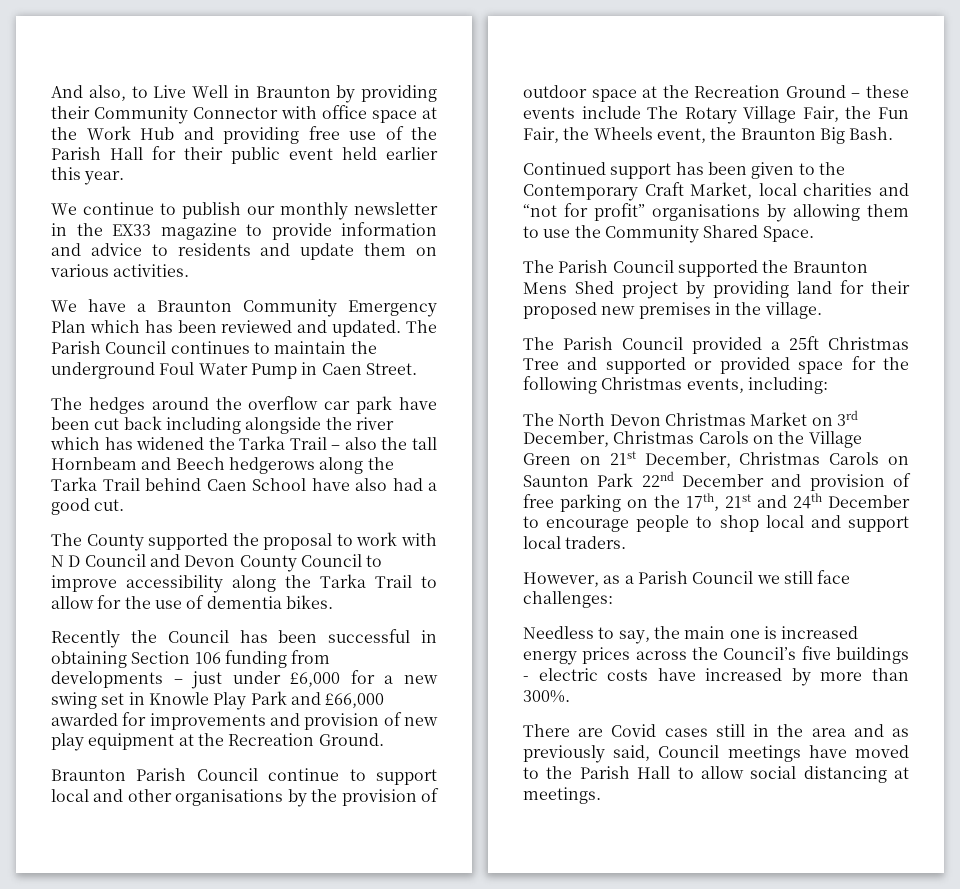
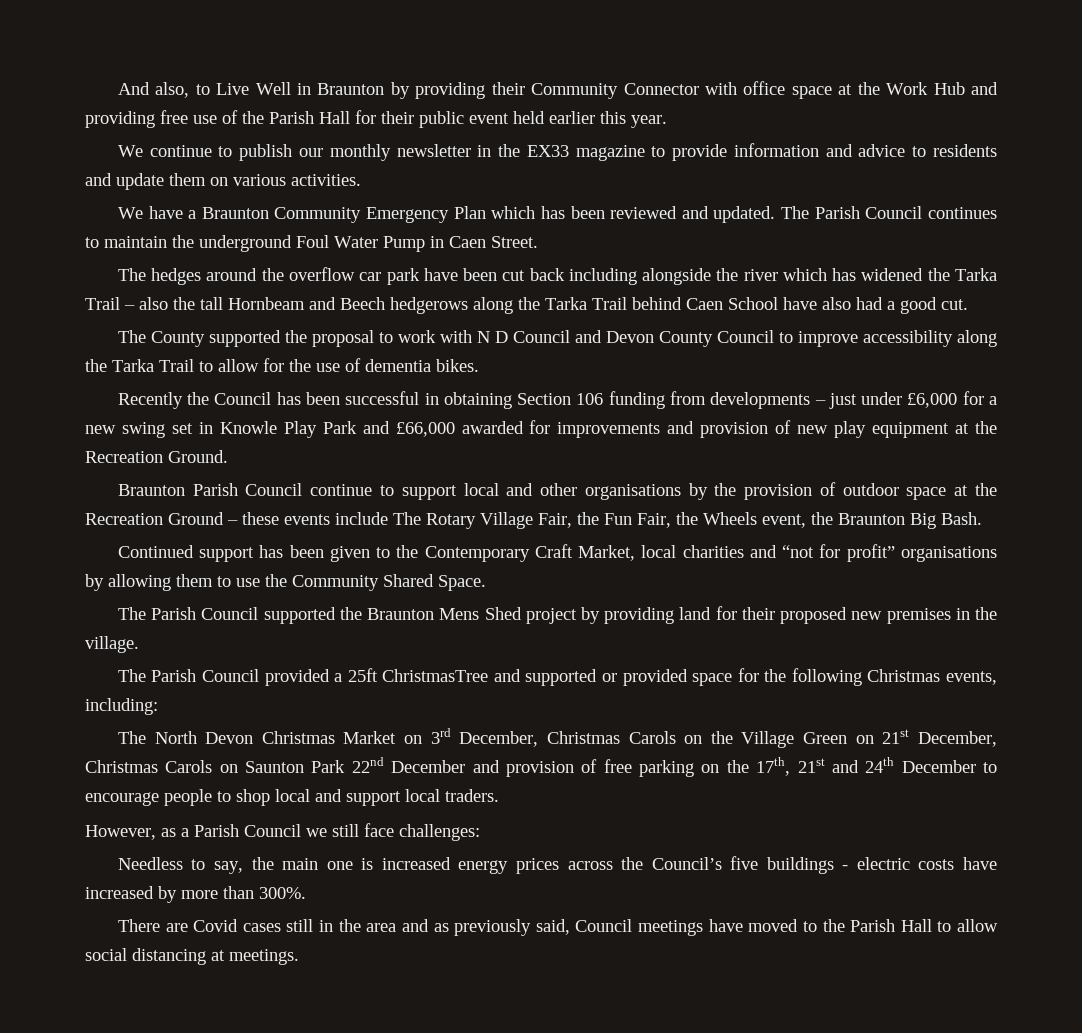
[828,337,909,350] [523,358,559,370] Christmas Tree -> [382,669,489,682] ChristmasTree

